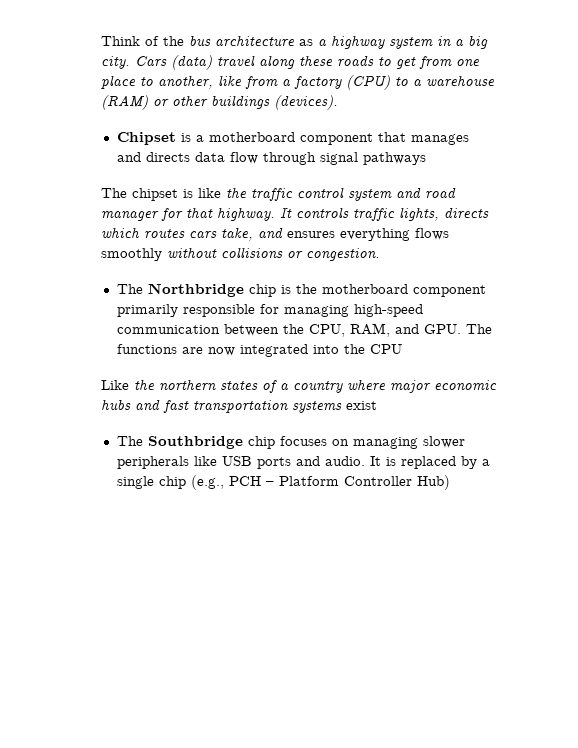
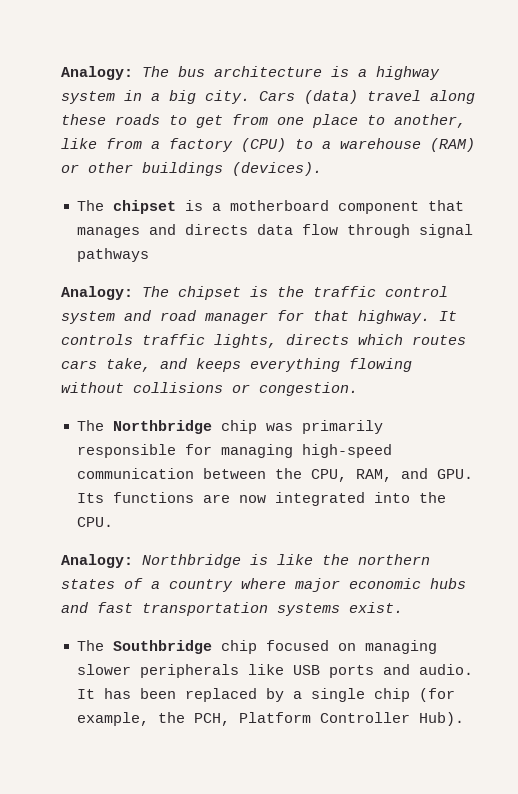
[100,36,184,46] Think of the -> [60,66,169,80] Analogy: The
[298,39,313,46] as -> [330,66,349,77] is
[117,132,177,145] Chipset -> [77,200,177,214] The chipset
[100,188,221,201] The chipset is like -> [60,286,268,300] Analogy: The chipset is
[286,228,449,241] [100,248,162,261] ensures everything flows smoothly -> [195,358,412,372] keeps everything flowing
[281,284,487,297] is the motherboard component -> [266,423,294,431] was
[466,324,493,334] The -> [77,493,105,503] Its
[370,344,403,354] [100,380,129,390] CPU // Like -> [77,517,114,527] [60,554,313,568] CPU. // Analogy: Northbridge is like
[345,401,377,410] exist -> [348,602,403,613] exist.
[280,436,328,446] focuses -> [266,640,330,651] focused
[386,457,397,466] is -> [104,688,177,699] has been
[191,475,275,490] (e.g., PCH – -> [419,688,456,702] [77,712,231,726] (for example, the PCH,
[417,475,451,490] Hub) -> [419,712,465,726] Hub).

